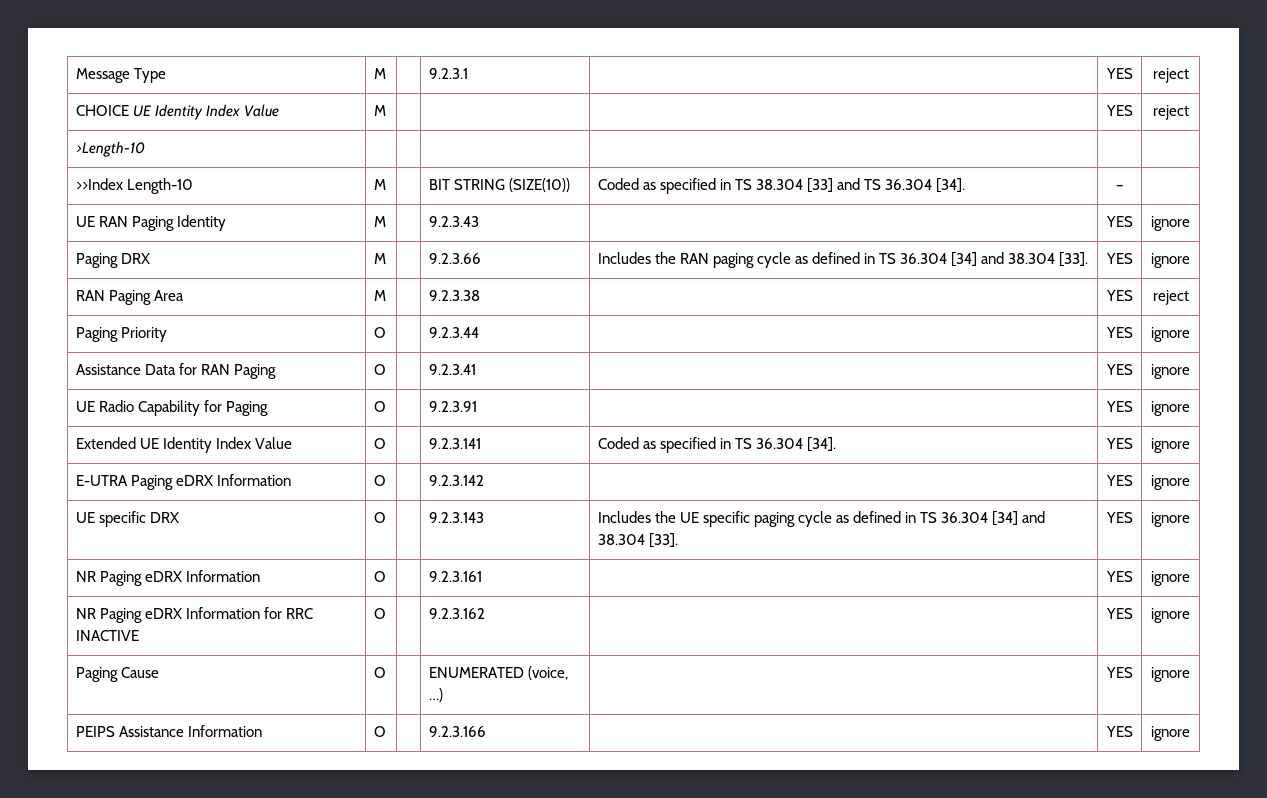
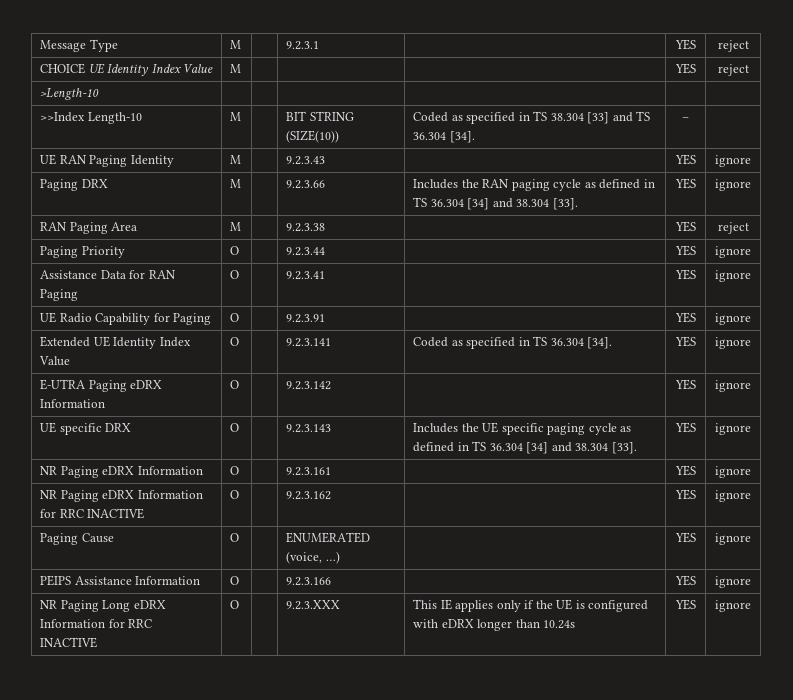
(1190, 733) none -> [40,600,166,612] [40,619,153,628] [40,637,98,648] [230,600,240,609] [286,600,341,610] [413,599,649,612] [413,619,576,631] [674,599,696,610] [715,600,751,612] // NR Paging Long eDRX Information for RRC INACTIVE | O | | 9.2.3.XXX | This IE applies only if the UE is configured with eDRX longer than 10.24s | YES | ignore

